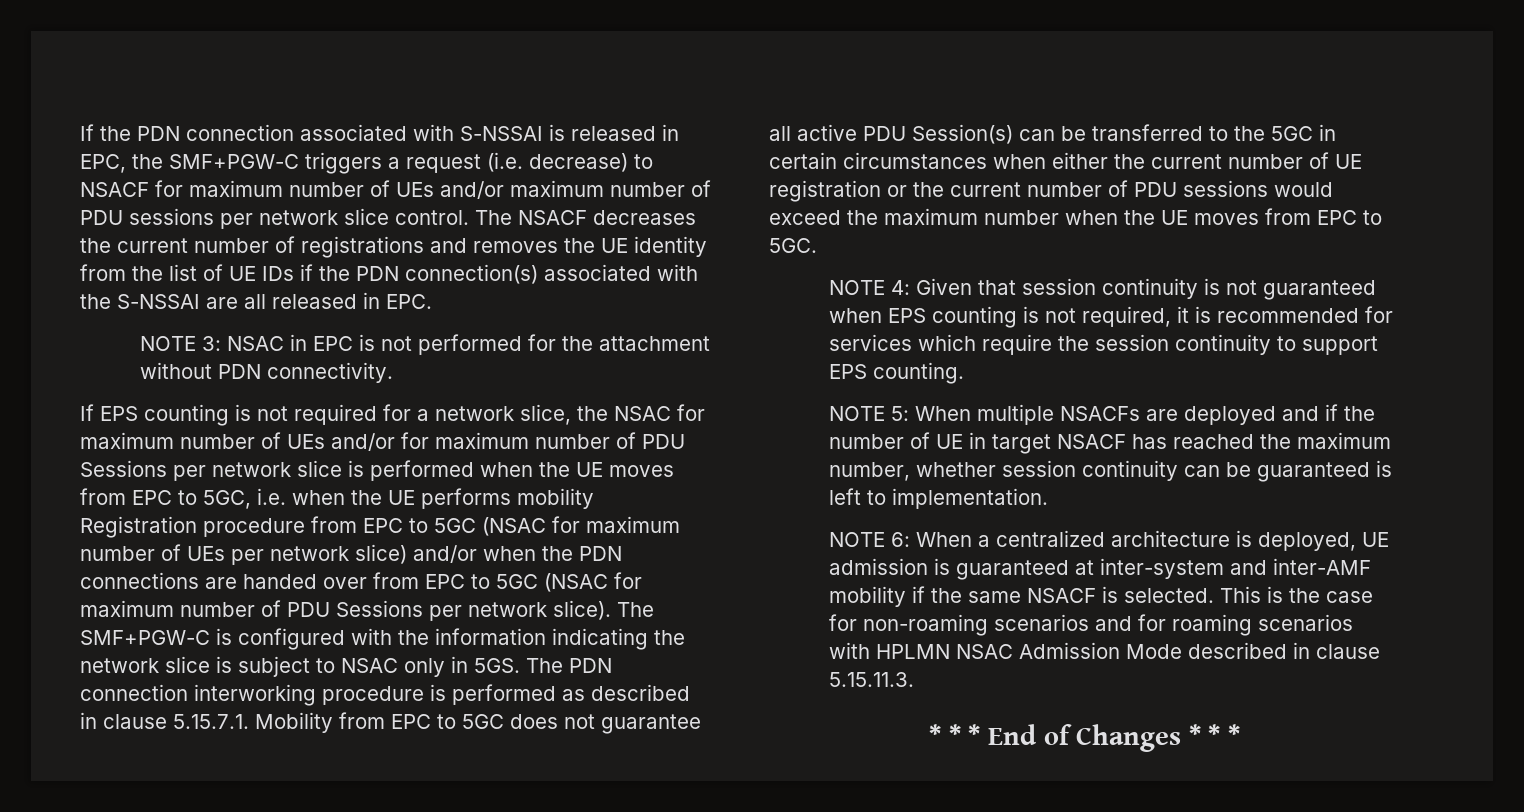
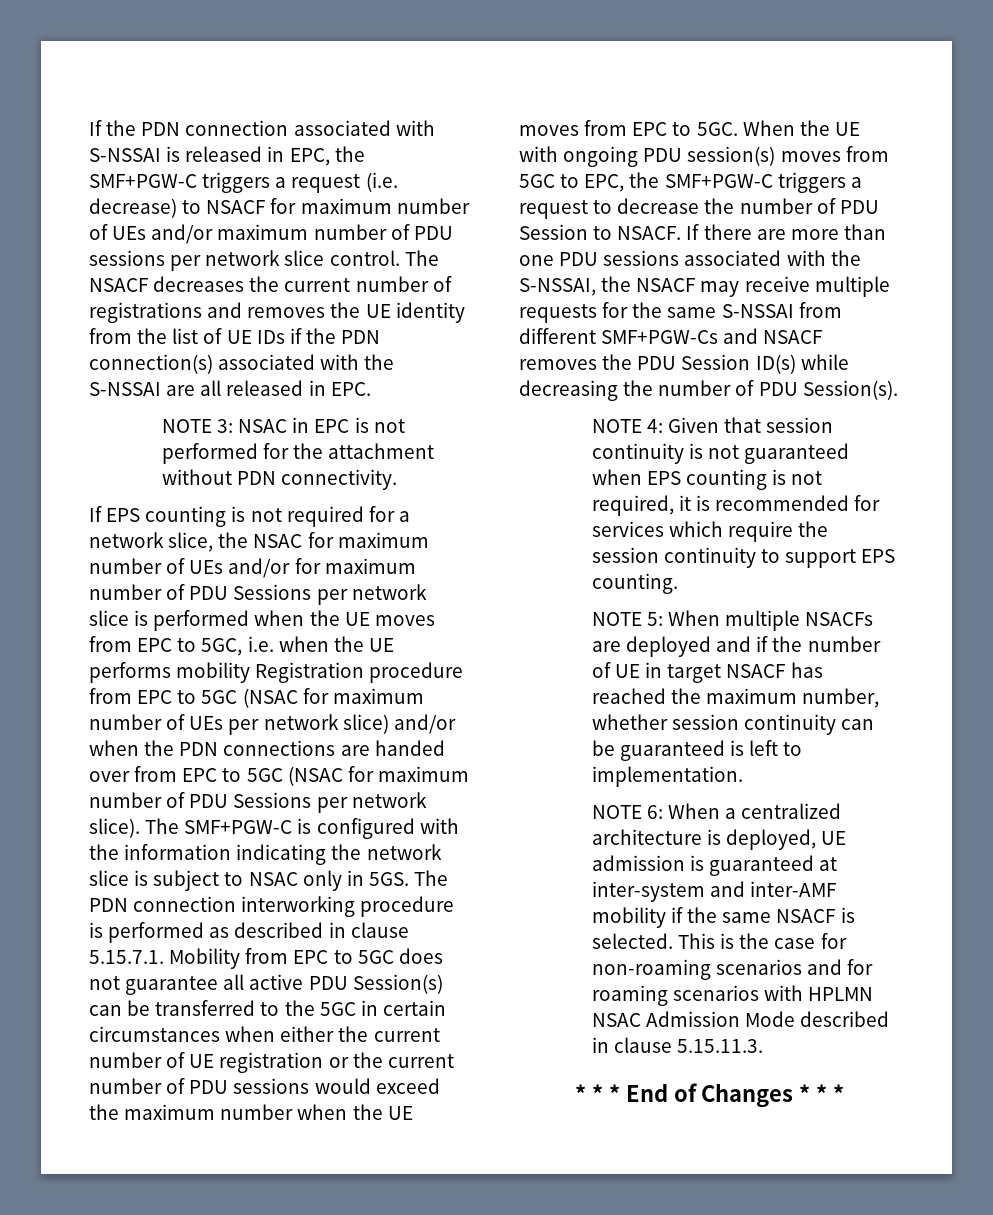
(817, 245) none -> [742,120,860,136] [519,146,889,167] [519,172,862,193] [519,198,879,219] [519,224,886,240] [519,250,861,266] [519,276,890,297] [519,302,842,323] [519,328,823,344] [519,354,849,374] [519,380,898,401] When the UE with ongoing PDU session(s) moves from 5GC to EPC, the SMF+PGW-C triggers a request to decrease the number of PDU Session to NSACF. If there are more than one PDU sessions associated with the S-NSSAI, the NSACF may receive multiple requests for the same S-NSSAI from different SMF+PGW-Cs and NSACF removes the PDU Session ID(s) while decreasing the number of PDU Session(s).

